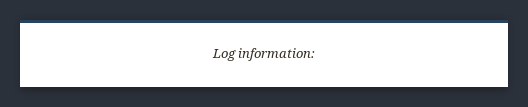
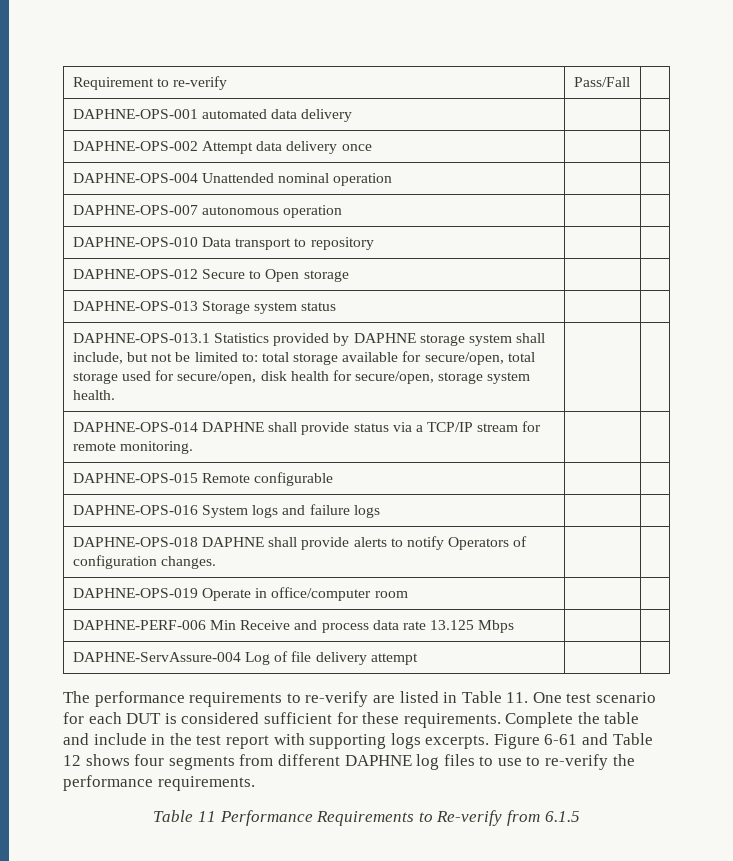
[211,48,316,61] Log information: -> [72,76,228,90] [573,77,630,87] [72,109,353,122] [72,141,372,154] [72,173,393,186] [72,205,343,218] [72,237,374,250] [72,269,349,282] [72,301,337,314] [72,333,546,346] [72,351,535,365] [72,370,531,384] [72,390,115,400] [72,421,542,435] [72,441,193,454] [72,472,334,486] [72,504,380,518] [72,536,528,550] [72,555,216,569] [72,587,408,601] [72,620,515,633] [72,651,418,665] [63,691,657,707] [63,712,640,728] [63,733,653,749] [63,754,635,770] [63,775,255,791] [153,810,580,826] Requirement to re-verify | Pass/Fall | // DAPHNE-OPS-001 automated data delivery | | // DAPHNE-OPS-002 Attempt data delivery once | | // DAPHNE-OPS-004 Unattended nominal operation | | // DAPHNE-OPS-007 autonomous operation | | // DAPHNE-OPS-010 Data transport to repository | | // DAPHNE-OPS-012 Secure to Open storage | | // DAPHNE-OPS-013 Storage system status | | // DAPHNE-OPS-013.1 Statistics provided by DAPHNE storage system shall include, but not be limited to: total storage available for secure/open, total storage used for secure/open, disk health for secure/open, storage system health. | | // DAPHNE-OPS-014 DAPHNE shall provide status via a TCP/IP stream for remote monitoring. | | // DAPHNE-OPS-015 Remote configurable | | // DAPHNE-OPS-016 System logs and failure logs | | // DAPHNE-OPS-018 DAPHNE shall provide alerts to notify Operators of configuration changes. | | // DAPHNE-OPS-019 Operate in office/computer room | | // DAPHNE-PERF-006 Min Receive and process data rate 13.125 Mbps | | // DAPHNE-ServAssure-004 Log of file delivery attempt | | // The performance requirements to re-verify are listed in Table 11. One test scenario for each DUT is considered sufficient for these requirements. Complete the table and include in the test report with supporting logs excerpts. Figure 6-61 and Table 12 shows four segments from different DAPHNE log files to use to re-verify the performance requirements. // Table 11 Performance Requirements to Re-verify from 6.1.5

